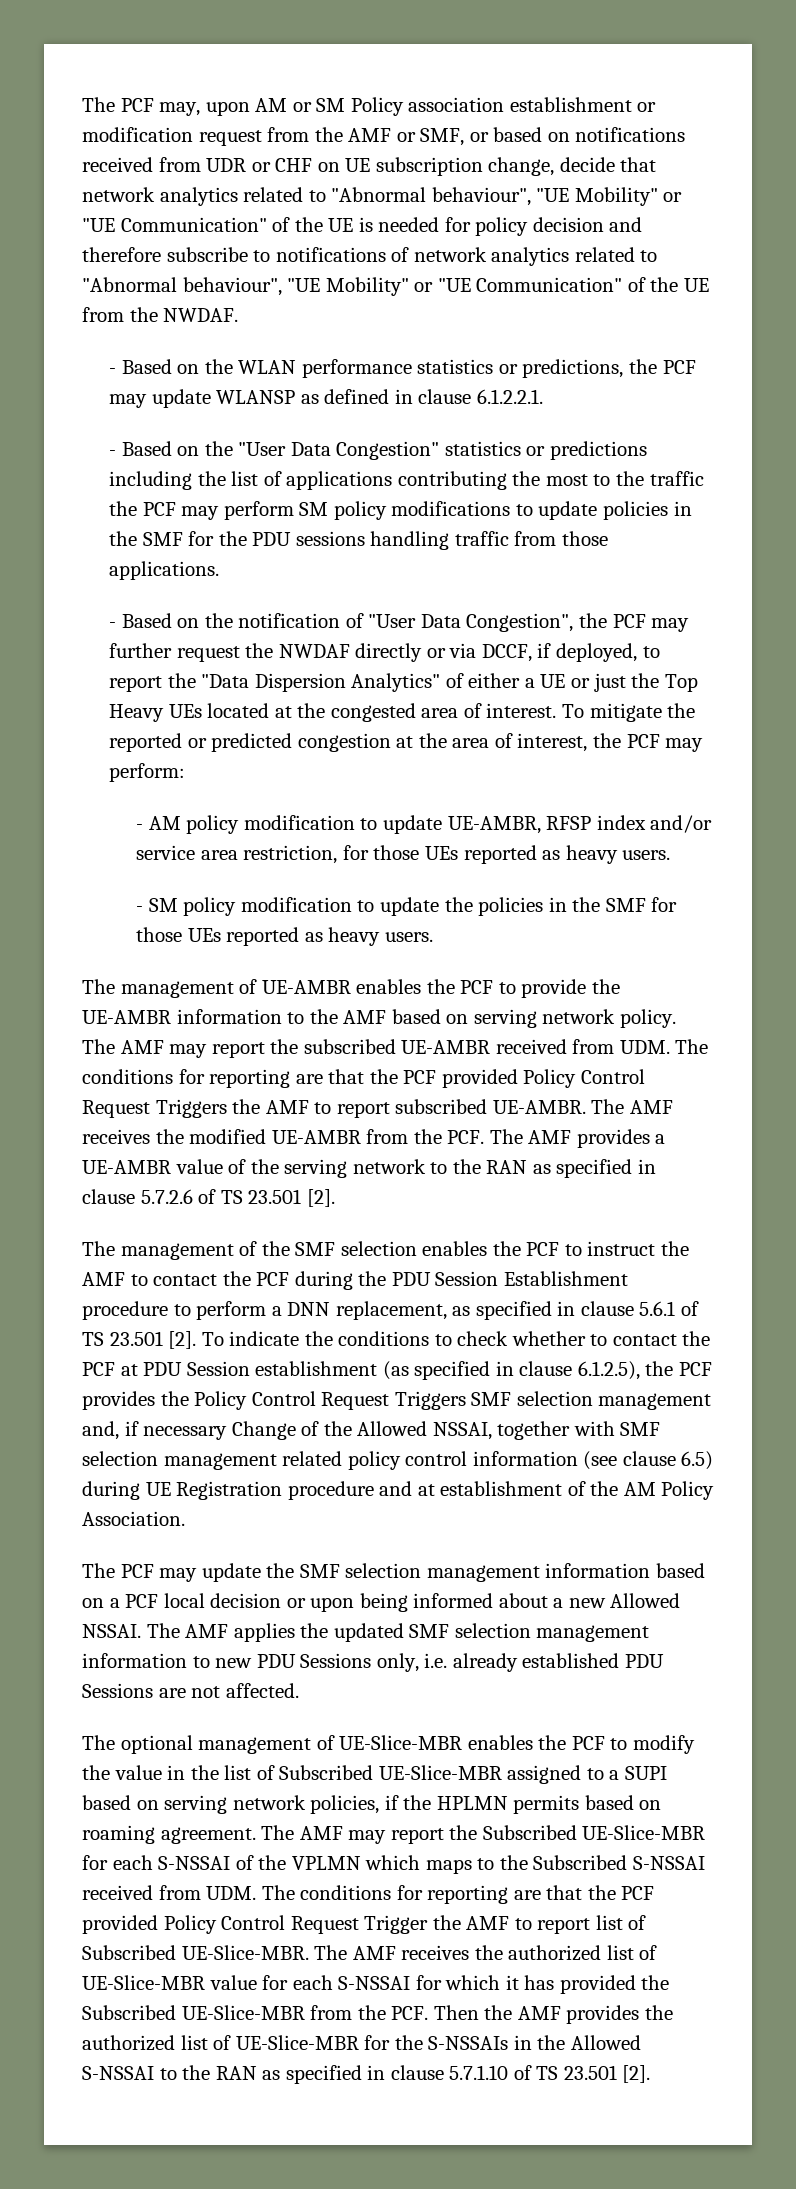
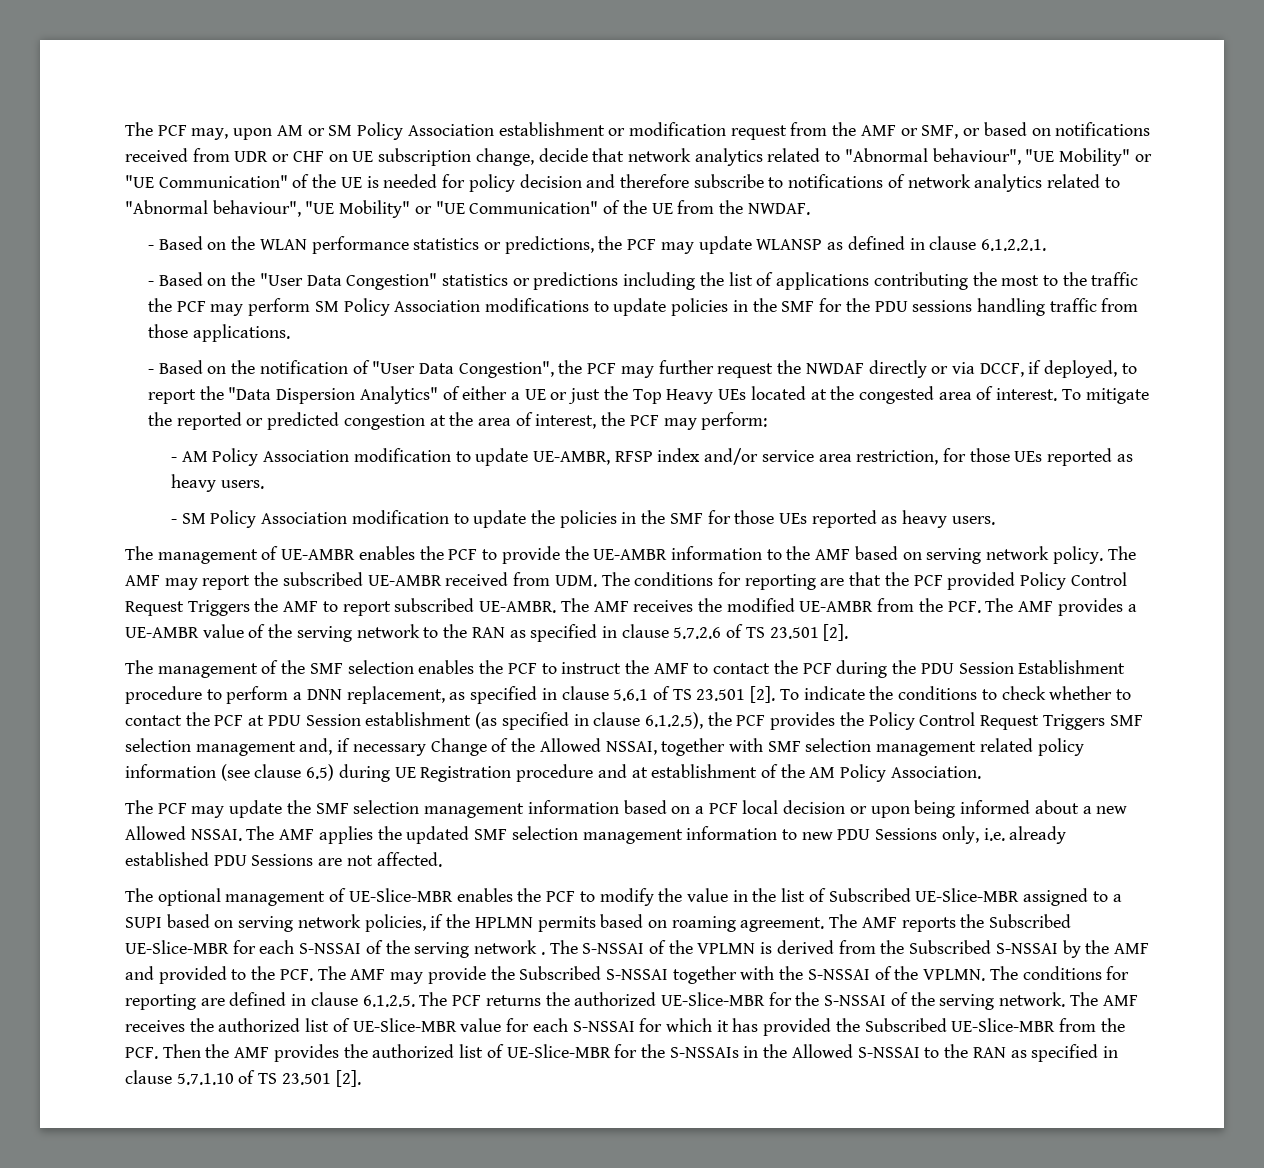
[408,97,505,112] association -> [407,124,494,136] Association
[333,501,387,520] policy -> [343,298,481,316] Policy Association
[186,815,240,834] policy -> [212,448,350,466] Policy Association
[183,897,237,916] policy -> [210,510,348,528] Policy Association
[405,1451,468,1466] control -> (1084, 747) none
[348,1828,444,1844] may report -> [901,917,956,932] reports
[291,1855,705,1874] [82,1885,655,1904] [82,1915,647,1934] [82,1945,309,1960] VPLMN which maps to the Subscribed S-NSSAI received from UDM. The conditions for reporting are that the PCF provided Policy Control Request Trigger the AMF to report list of Subscribed UE-Slice-MBR. -> [414,940,1149,958] [125,966,1130,984] [125,992,1066,1010] serving network . The S-NSSAI of the VPLMN is derived from the Subscribed S-NSSAI by the AMF and provided to the PCF. The AMF may provide the Subscribed S-NSSAI together with the S-NSSAI of the VPLMN. The conditions for reporting are defined in clause 6.1.2.5. The PCF returns the authorized UE-Slice-MBR for the S-NSSAI of the serving network.

